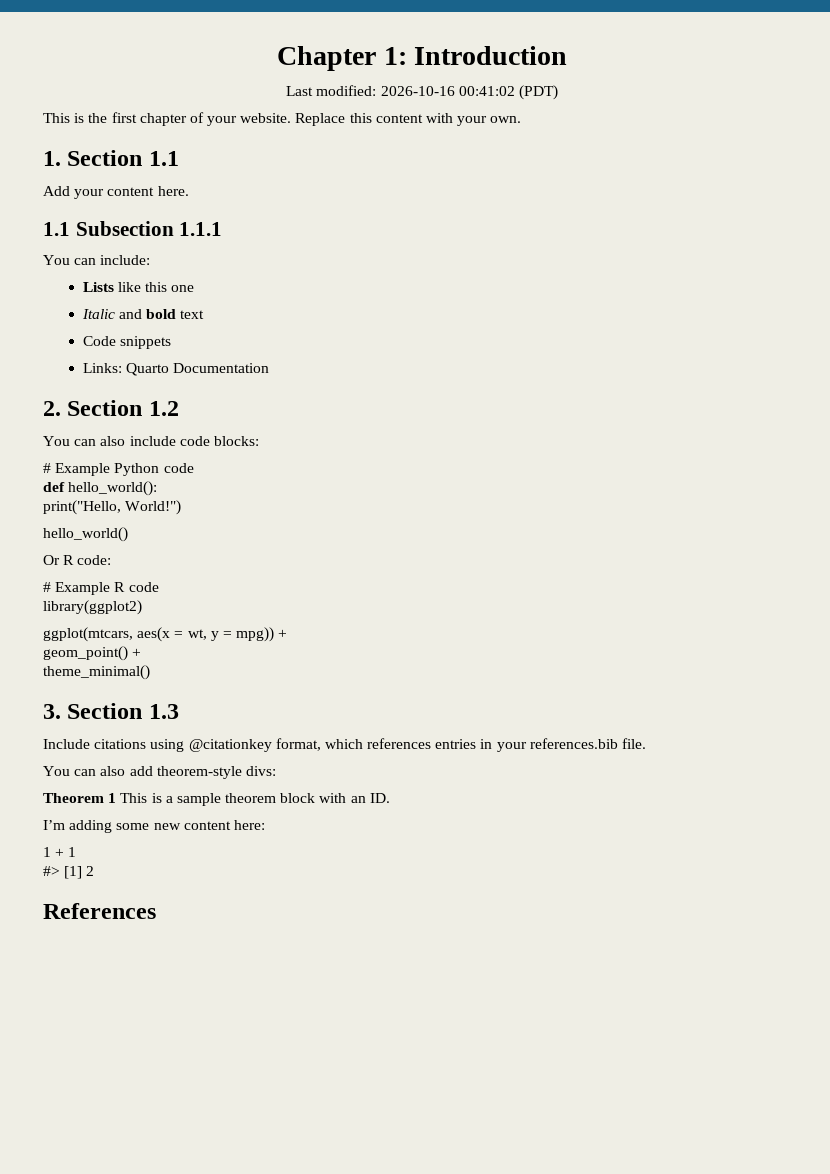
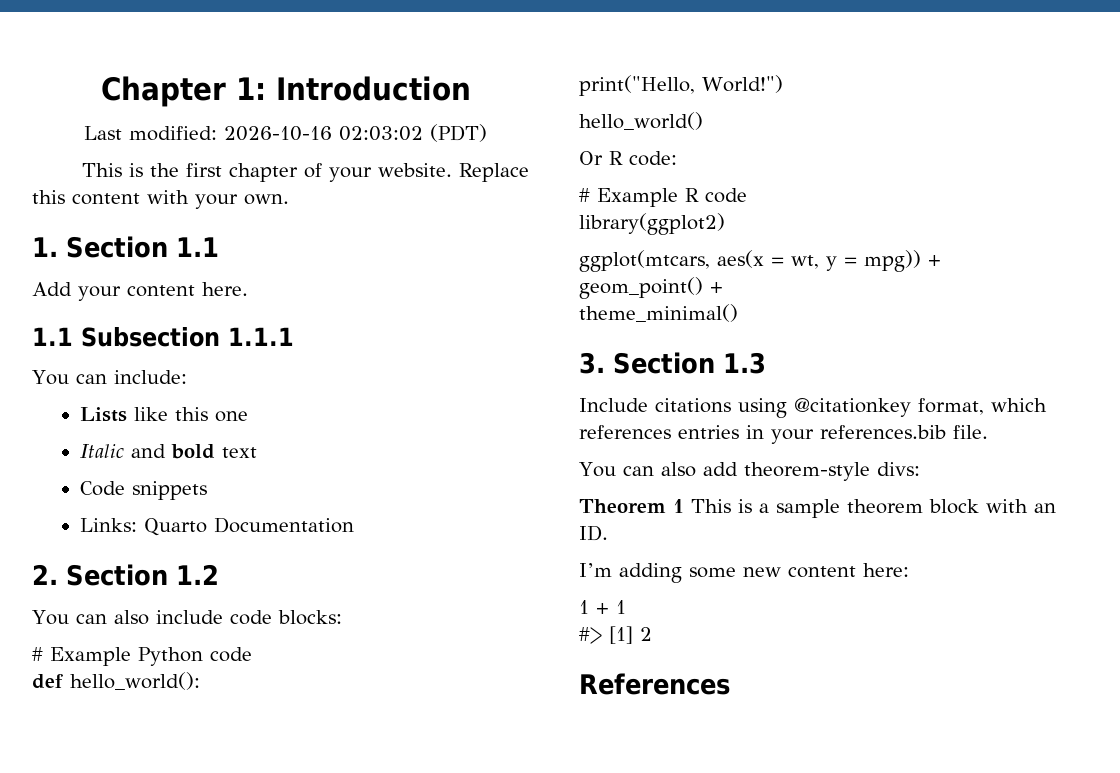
[458,86,515,96] 00:41:02 -> [339,126,423,141] 02:03:02

